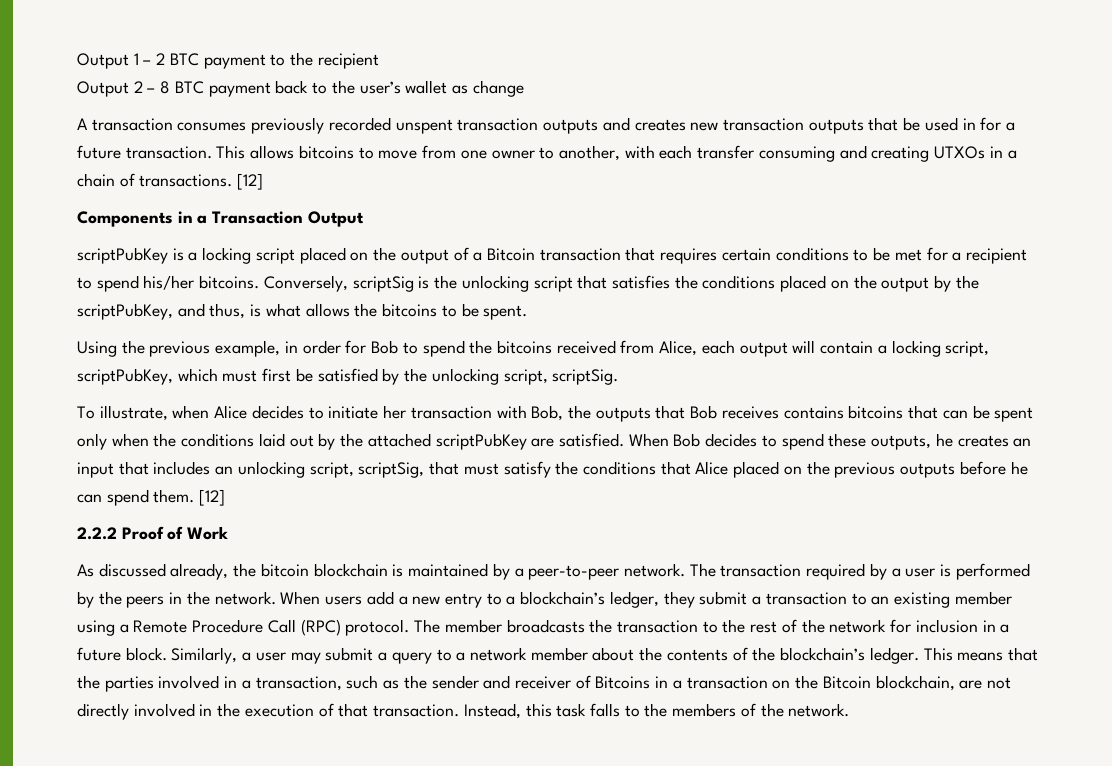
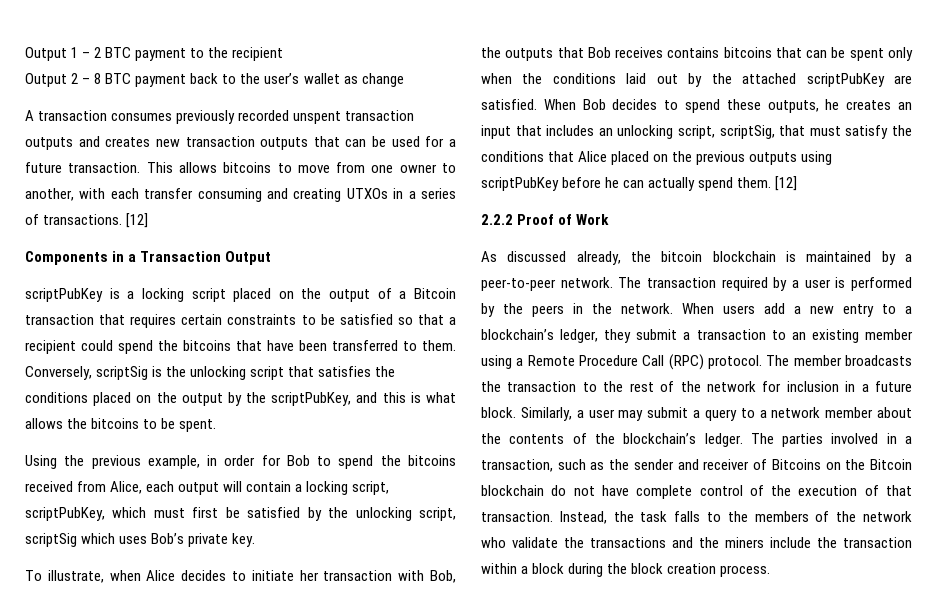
(899, 124) none -> [345,139,367,147] can
[962,118,976,130] in -> (420, 141) none
[77,173,115,187] chain -> [420,188,456,199] series
[775,247,1027,264] [77,275,260,292] conditions to be met for a recipient to spend his/her bitcoins. -> [227,314,457,325] [25,340,456,354] constraints to be satisfied so that a recipient could spend the bitcoins that have been transferred to them.
[209,303,246,319] thus, -> [382,392,406,403] this
[552,369,619,385] scriptSig. -> [25,533,256,547] scriptSig which uses Bob’s private key.
(956, 470) none -> [801,151,833,165] [481,177,559,191] using scriptPubKey
(102, 498) none -> [648,177,696,191] actually
[923,647,1038,661] [77,675,100,689] This means that the -> [750,433,774,444] The
[655,675,1011,691] [77,703,213,720] in a transaction on the Bitcoin blockchain, are not directly involved in -> [825,459,912,470] [481,485,764,499] on the Bitcoin blockchain do not have complete control of
[525,703,552,717] this -> [613,511,634,522] the
[788,703,850,717] network. -> [863,511,913,522] [481,537,912,548] [481,563,771,577] network who validate the transactions and the miners include the transaction within a block during the block creation process.

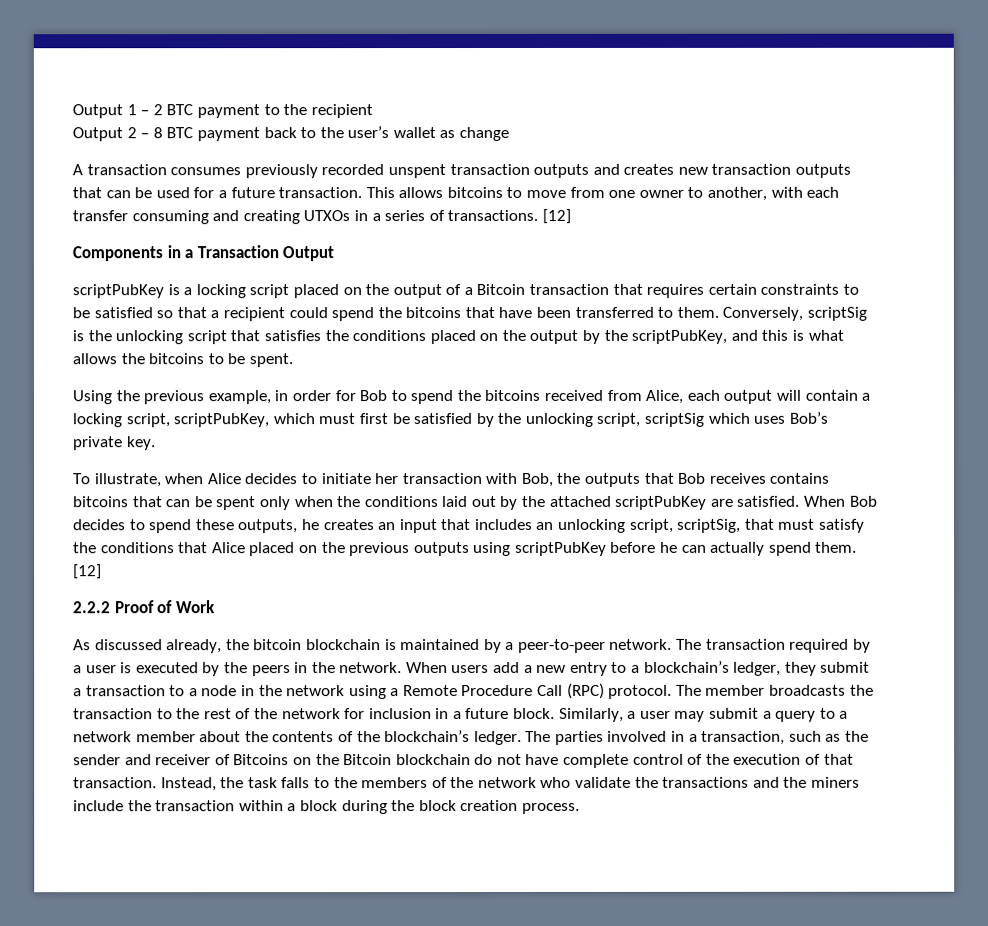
[851,277,912,291] performed -> [135,662,199,674] executed
[791,329,913,343] an existing member -> [188,685,346,697] a node in the network

